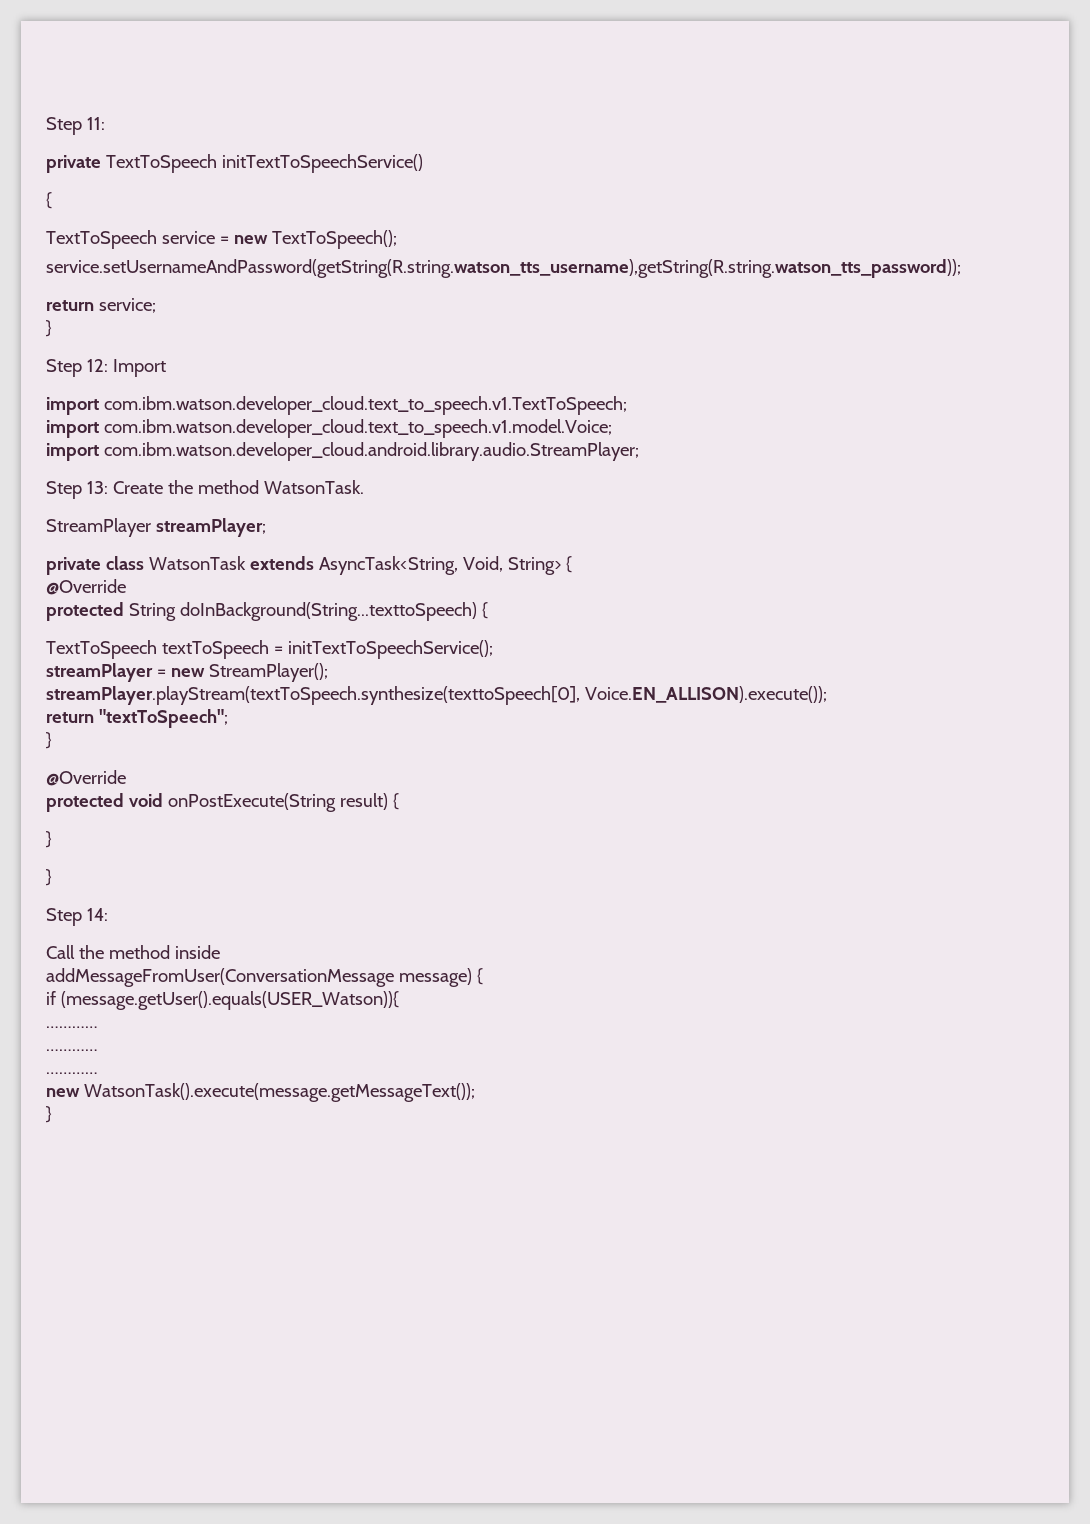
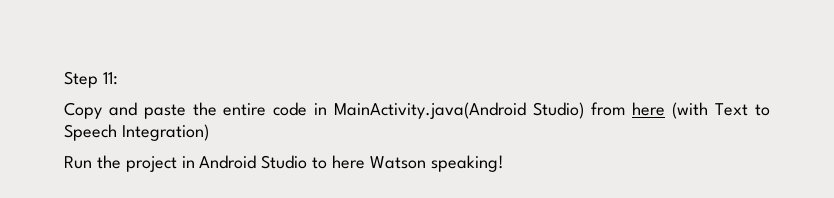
[46,154,423,173] [46,192,52,209] [46,230,397,249] [46,259,961,278] [46,298,156,313] [46,320,52,337] [46,359,166,377] [46,396,627,415] [46,419,612,438] [46,442,639,461] [46,480,364,499] [46,518,266,537] [46,556,572,575] [46,579,126,595] [46,602,488,621] [46,640,493,659] [46,663,328,682] [46,686,827,705] [46,709,228,728] [46,732,52,749] [46,770,126,786] [46,793,399,812] [46,831,52,848] [46,869,52,886] [46,908,108,926] [46,945,220,959] [46,968,483,987] [46,991,399,1010] [46,1026,98,1028] [46,1049,98,1051] [46,1072,98,1074] [46,1083,475,1102] [46,1106,52,1123] private TextToSpeech initTextToSpeechService() // { // TextToSpeech service = new TextToSpeech(); // service.setUsernameAndPassword(getString(R.string.watson_tts_username),getString(R.string.watson_tts_password)); // return service; // } // Step 12: Import // import com.ibm.watson.developer_cloud.text_to_speech.v1.TextToSpeech; // import com.ibm.watson.developer_cloud.text_to_speech.v1.model.Voice; // import com.ibm.watson.developer_cloud.android.library.audio.StreamPlayer; // Step 13: Create the method WatsonTask. // StreamPlayer streamPlayer; // private class WatsonTask extends AsyncTask<String, Void, String> { // @Override // protected String doInBackground(String...texttoSpeech) { // TextToSpeech textToSpeech = initTextToSpeechService(); // streamPlayer = new StreamPlayer(); // streamPlayer.playStream(textToSpeech.synthesize(texttoSpeech[0], Voice.EN_ALLISON).execute()); // return "textToSpeech"; // } // @Override // protected void onPostExecute(String result) { // } // } // Step 14: // Call the method inside // addMessageFromUser(ConversationMessage message) { // if (message.getUser().equals(USER_Watson)){ // ………… // ………… // ………… // new WatsonTask().execute(message.getMessageText()); // } -> [64,102,770,119] [64,124,209,141] [64,155,504,172] Copy and paste the entire code in MainActivity.java(Android Studio) from here (with Text to Speech Integration) // Run the project in Android Studio to here Watson speaking!

